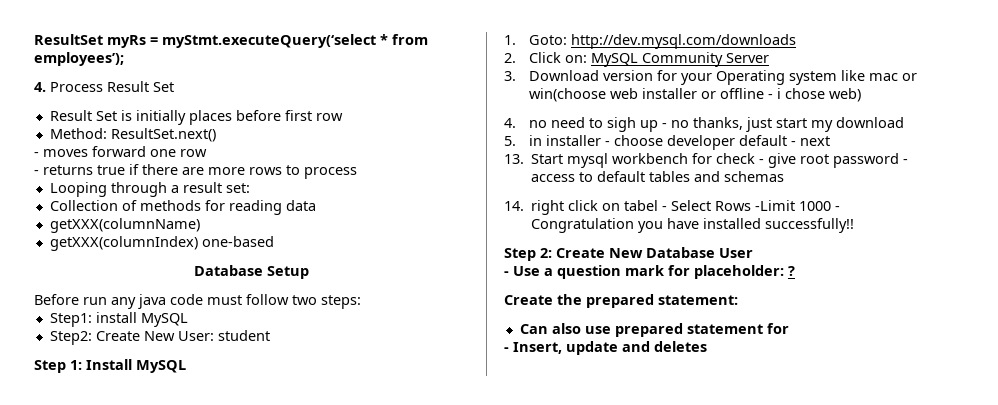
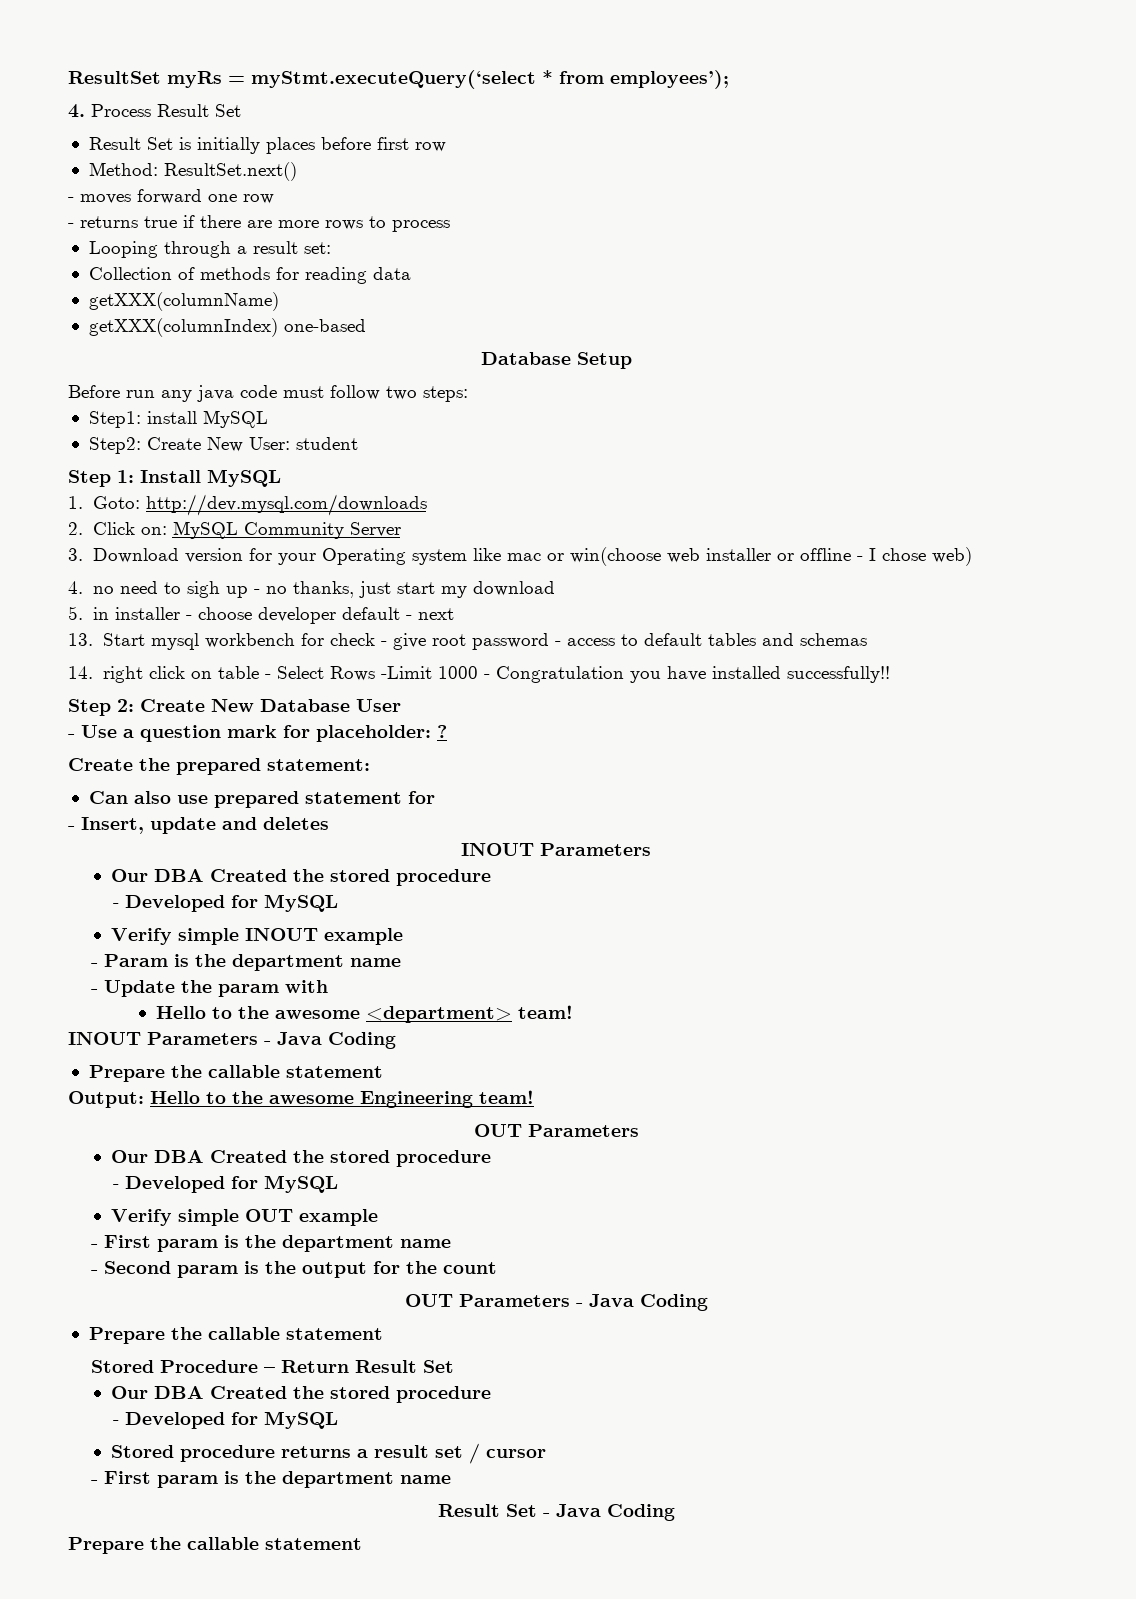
[776,88,781,99] i -> [868,548,876,561] I
[624,200,659,211] tabel -> [217,666,259,679] table
(707, 346) none -> [461,843,651,856] [111,869,492,886] [113,894,339,912] [111,928,404,945] [90,954,401,971] [90,980,328,997] [156,1005,574,1023] [68,1032,396,1049] [88,1065,383,1082] [68,1090,534,1108] [473,1124,639,1137] [111,1150,492,1167] [113,1175,339,1193] [111,1209,379,1226] [90,1235,451,1252] [90,1261,497,1278] [404,1294,708,1311] [88,1327,383,1344] [90,1360,454,1373] [111,1386,492,1403] [113,1411,339,1429] [111,1443,547,1464] [90,1471,451,1488] [437,1504,675,1521] [68,1537,362,1554] // INOUT Parameters // Our DBA Created the stored procedure // - Developed for MySQL // Verify simple INOUT example // - Param is the department name // - Update the param with // Hello to the awesome <department> team! // INOUT Parameters - Java Coding // Prepare the callable statement // Output: Hello to the awesome Engineering team! // OUT Parameters // Our DBA Created the stored procedure // - Developed for MySQL // Verify simple OUT example // - First param is the department name // - Second param is the output for the count // OUT Parameters - Java Coding // Prepare the callable statement // Stored Procedure – Return Result Set // Our DBA Created the stored procedure // - Developed for MySQL // Stored procedure returns a result set / cursor // - First param is the department name // Result Set - Java Coding // Prepare the callable statement

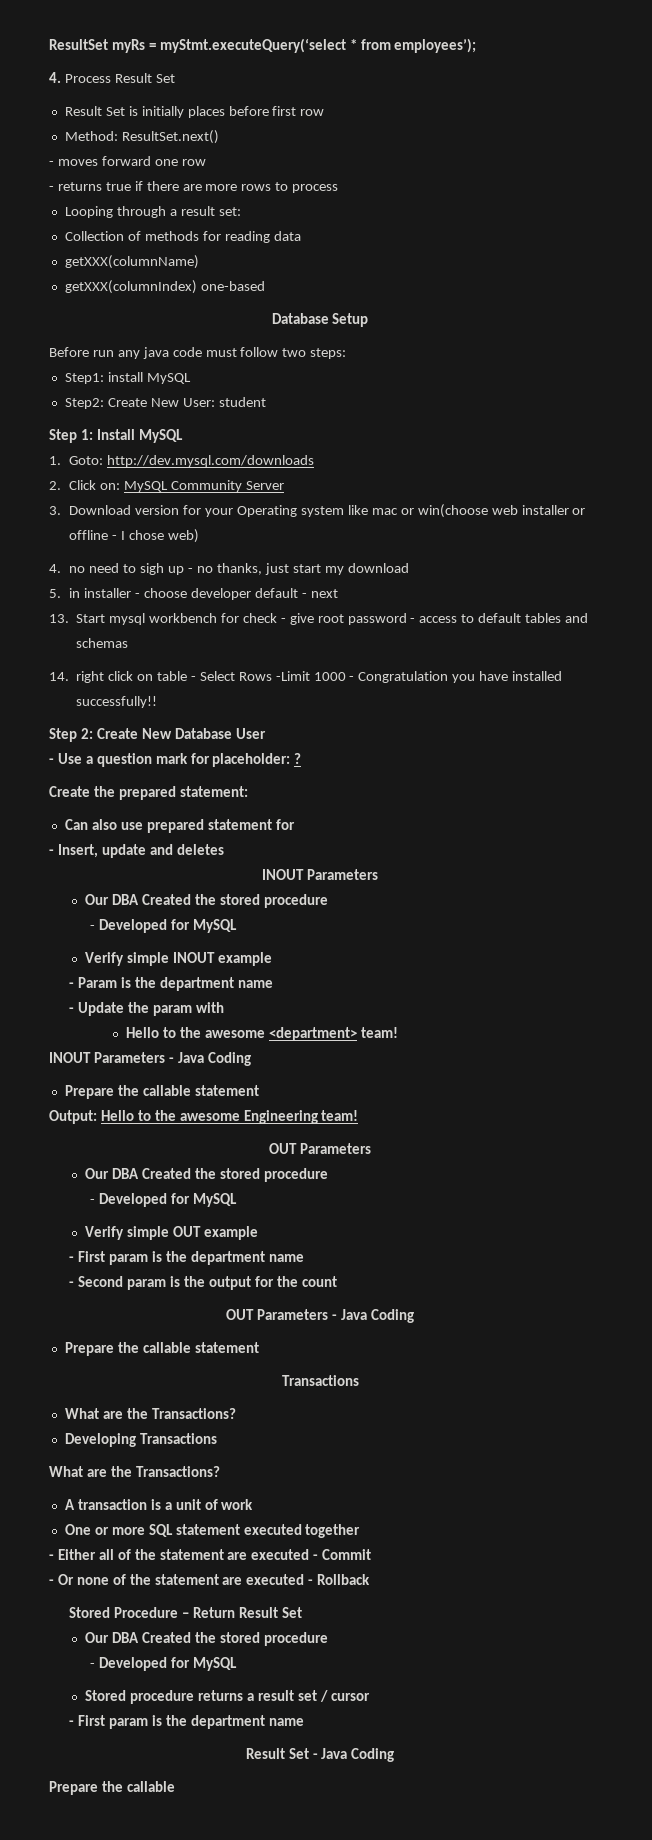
(383, 1334) none -> [281,1375,359,1386] [64,1408,236,1419] [64,1433,217,1447] [49,1466,220,1477] [64,1499,254,1510] [64,1524,361,1538] [49,1549,372,1560] [49,1574,371,1585] // Transactions // What are the Transactions? // Developing Transactions // What are the Transactions? // A transaction is a unit of work // One or more SQL statement executed together // - Either all of the statement are executed - Commit // - Or none of the statement are executed - Rollback
[265,1538,362,1550] statement -> (175, 1786) none

